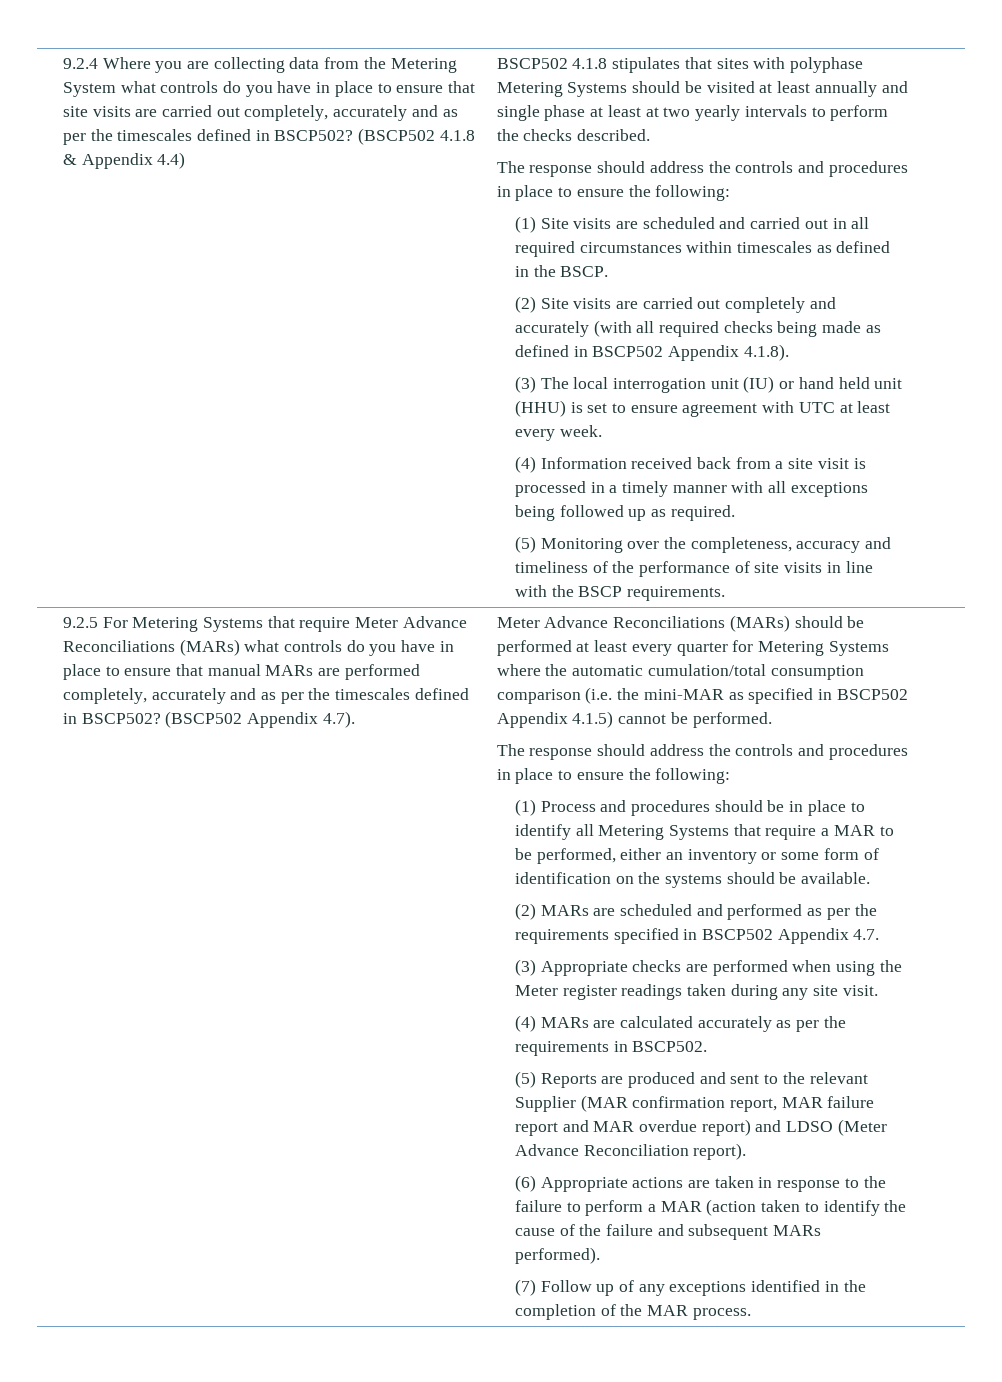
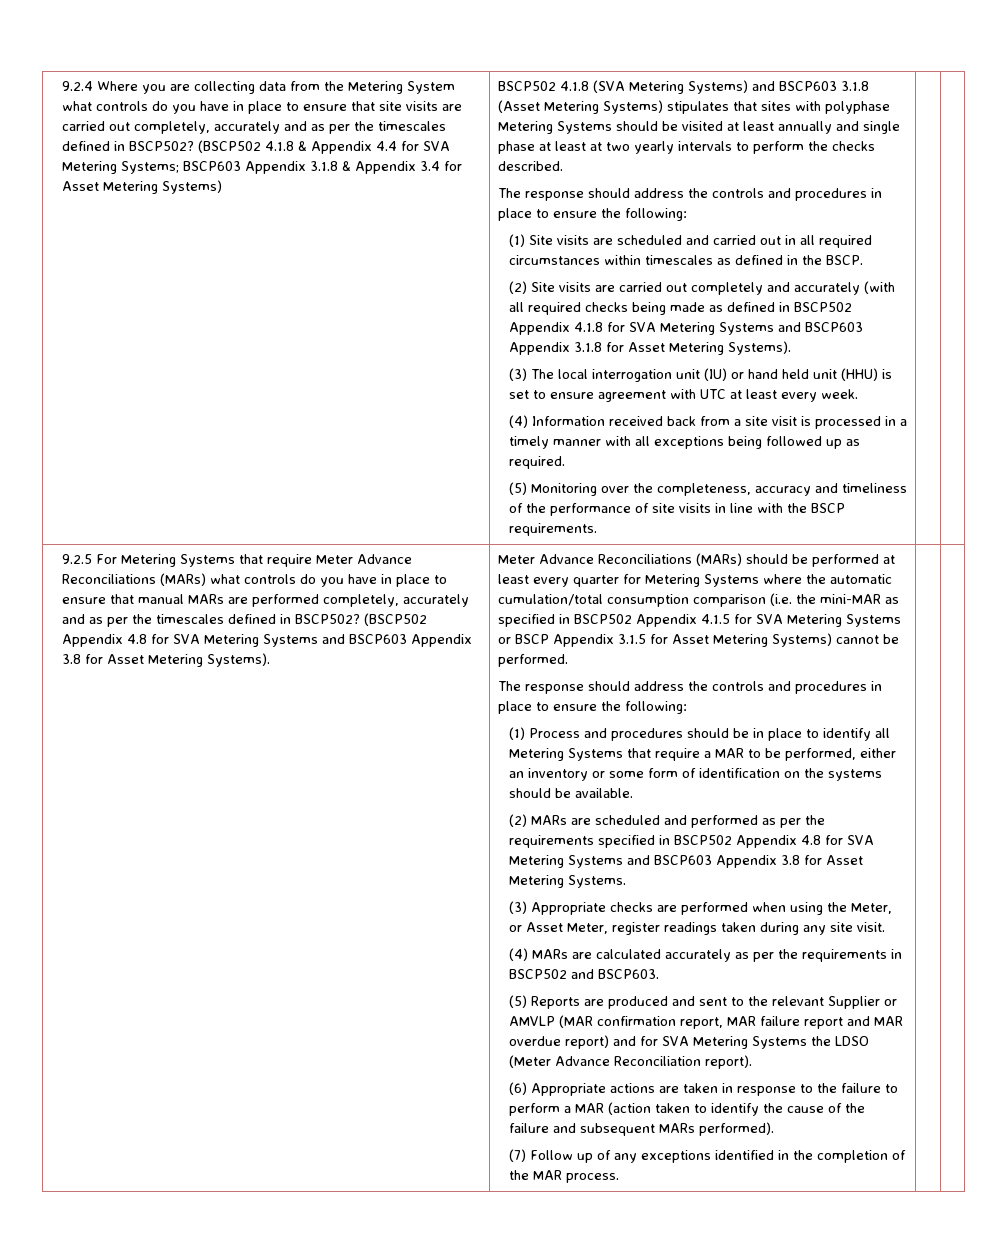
[157,152,186,169] [496,58,608,69] 4.4) | BSCP502 4.1.8 -> [375,141,450,151] [61,161,462,174] [61,180,222,194] [497,80,869,94] [497,100,663,114] 4.4 for SVA Metering Systems; BSCP603 Appendix 3.1.8 & Appendix 3.4 for Asset Metering Systems) | BSCP502 4.1.8 (SVA Metering Systems) and BSCP603 3.1.8 (Asset Metering Systems)
[743,344,789,361] 4.1.8). -> [573,322,863,335] [508,341,791,355] 4.1.8 for SVA Metering Systems and BSCP603 Appendix 3.1.8 for Asset Metering Systems).
[322,711,355,728] 4.7). -> [126,634,472,647] [61,653,270,667] 4.8 for SVA Metering Systems and BSCP603 Appendix 3.8 for Asset Metering Systems).
[572,711,614,728] 4.1.5) -> [700,614,901,627] [497,633,832,647] 4.1.5 for SVA Metering Systems or BSCP Appendix 3.1.5 for Asset Metering Systems)
[853,929,880,940] 4.7. -> [800,835,874,845] [508,855,863,868] [508,875,626,888] 4.8 for SVA Metering Systems and BSCP603 Appendix 3.8 for Asset Metering Systems.
[514,985,558,996] Meter -> [850,903,892,914] [508,922,608,934] Meter, or Asset Meter,
[632,1041,708,1052] BSCP502. -> [508,969,659,979] BSCP502 and BSCP603.
(576, 1104) none -> [883,999,897,1006] [508,1016,555,1026] or AMVLP
(782, 1126) none -> [639,1036,831,1049] for SVA Metering Systems the

